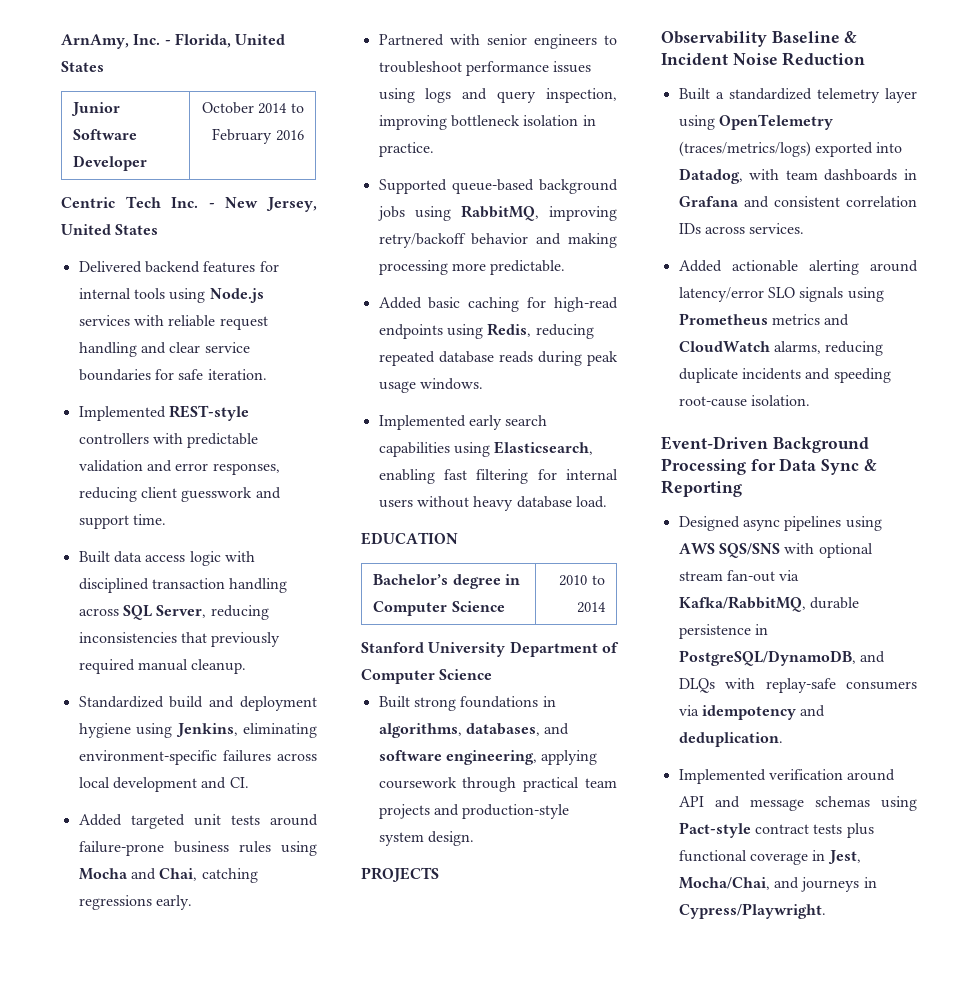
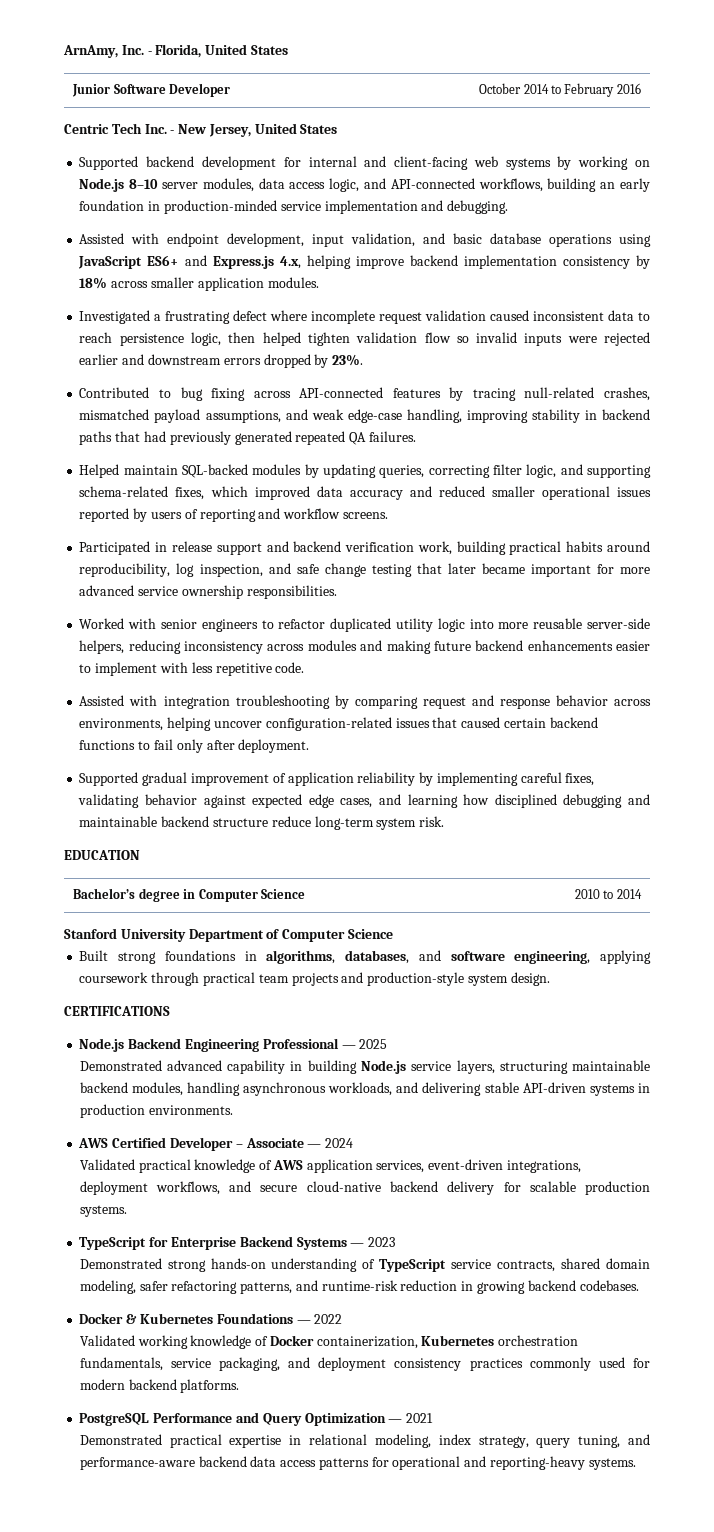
[78,261,279,273] [78,288,264,303] [78,315,268,330] [78,342,250,357] [78,369,267,381] [78,405,249,421] [78,433,259,448] [78,460,280,475] [78,487,281,502] [78,514,166,529] [78,551,255,566] [78,578,288,593] [78,605,269,620] [78,632,281,647] [78,659,247,674] [78,696,317,711] [78,723,317,738] [78,750,317,765] [78,777,249,792] [78,814,318,829] [78,841,317,856] [78,868,258,883] [78,895,192,910] [378,34,617,49] [378,61,592,76] [378,88,617,103] [378,115,596,130] [378,142,434,157] [378,179,618,194] [377,205,617,221] [378,233,617,248] [378,260,566,275] [378,297,618,312] [378,323,594,339] [378,351,618,366] [378,378,483,393] [378,415,548,430] [378,441,594,457] [378,469,618,484] [378,496,607,511] Delivered backend features for internal tools using Node.js services with reliable request handling and clear service boundaries for safe iteration. // Implemented REST-style controllers with predictable validation and error responses, reducing client guesswork and support time. // Built data access logic with disciplined transaction handling across SQL Server, reducing inconsistencies that previously required manual cleanup. // Standardized build and deployment hygiene using Jenkins, eliminating environment-specific failures across local development and CI. // Added targeted unit tests around failure-prone business rules using Mocha and Chai, catching regressions early. // Partnered with senior engineers to troubleshoot performance issues using logs and query inspection, improving bottleneck isolation in practice. // Supported queue-based background jobs using RabbitMQ, improving retry/backoff behavior and making processing more predictable. // Added basic caching for high-read endpoints using Redis, reducing repeated database reads during peak usage windows. // Implemented early search capabilities using Elasticsearch, enabling fast filtering for internal users without heavy database load. -> [79,156,650,170] [79,178,650,192] [79,200,509,214] [79,233,651,247] [78,255,651,269] [79,277,319,291] [79,310,650,324] [79,332,650,346] [79,354,364,368] [79,387,651,401] [79,409,651,423] [79,431,416,445] [79,464,651,478] [79,486,652,500] [79,508,388,522] [79,541,650,555] [79,563,650,577] [79,585,337,599] [79,618,650,632] [79,640,651,654] [79,662,305,676] [79,695,652,709] [79,717,598,731] [79,739,310,753] [79,772,595,786] [78,794,651,808] [79,816,445,830] Supported backend development for internal and client-facing web systems by working on Node.js 8–10 server modules, data access logic, and API-connected workflows, building an early foundation in production-minded service implementation and debugging. // Assisted with endpoint development, input validation, and basic database operations using JavaScript ES6+ and Express.js 4.x, helping improve backend implementation consistency by 18% across smaller application modules. // Investigated a frustrating defect where incomplete request validation caused inconsistent data to reach persistence logic, then helped tighten validation flow so invalid inputs were rejected earlier and downstream errors dropped by 23%. // Contributed to bug fixing across API-connected features by tracing null-related crashes, mismatched payload assumptions, and weak edge-case handling, improving stability in backend paths that had previously generated repeated QA failures. // Helped maintain SQL-backed modules by updating queries, correcting filter logic, and supporting schema-related fixes, which improved data accuracy and reduced smaller operational issues reported by users of reporting and workflow screens. // Participated in release support and backend verification work, building practical habits around reproducibility, log inspection, and safe change testing that later became important for more advanced service ownership responsibilities. // Worked with senior engineers to refactor duplicated utility logic into more reusable server-side helpers, reducing inconsistency across modules and making future backend enhancements easier to implement with less repetitive code. // Assisted with integration troubleshooting by comparing request and response behavior across environments, helping uncover configuration-related issues that caused certain backend functions to fail only after deployment. // Supported gradual improvement of application reliability by implementing careful fixes, validating behavior against expected edge cases, and learning how disciplined debugging and maintainable backend structure reduce long-term system risk.
[361,867,439,882] [661,31,858,47] [661,52,866,66] [678,88,917,103] [678,114,833,130] [678,141,903,157] [678,168,917,184] [678,196,917,208] [678,223,805,234] [678,260,918,275] [678,287,884,302] [678,313,850,326] [678,341,884,356] [678,368,891,383] [678,395,810,407] [661,436,869,453] [661,458,877,475] [661,480,742,497] [678,516,882,531] [678,543,873,558] [678,570,800,582] [678,596,859,612] [678,624,768,639] [678,650,885,666] [678,678,917,693] [678,705,826,720] [678,732,783,747] [678,769,896,784] [678,796,917,811] [678,822,874,838] [678,850,861,865] [678,877,877,892] [678,903,826,919] PROJECTS // Observability Baseline & Incident Noise Reduction // Built a standardized telemetry layer using OpenTelemetry (traces/metrics/logs) exported into Datadog, with team dashboards in Grafana and consistent correlation IDs across services. // Added actionable alerting around latency/error SLO signals using Prometheus metrics and CloudWatch alarms, reducing duplicate incidents and speeding root-cause isolation. // Event-Driven Background Processing for Data Sync & Reporting // Designed async pipelines using AWS SQS/SNS with optional stream fan-out via Kafka/RabbitMQ, durable persistence in PostgreSQL/DynamoDB, and DLQs with replay-safe consumers via idempotency and deduplication. // Implemented verification around API and message schemas using Pact-style contract tests plus functional coverage in Jest, Mocha/Chai, and journeys in Cypress/Playwright. -> [64,1006,170,1016] [79,1038,388,1052] [79,1060,650,1074] [79,1082,650,1096] [79,1104,233,1118] [78,1137,354,1151] [79,1159,581,1173] [79,1181,650,1195] [79,1205,127,1217] [79,1236,396,1250] [79,1258,650,1272] [79,1280,639,1294] [79,1313,343,1324] [79,1335,579,1349] [79,1357,651,1371] [79,1379,240,1393] [79,1412,434,1426] [79,1434,650,1448] [79,1456,636,1470] CERTIFICATIONS // Node.js Backend Engineering Professional — 2025 // Demonstrated advanced capability in building Node.js service layers, structuring maintainable backend modules, handling asynchronous workloads, and delivering stable API-driven systems in production environments. // AWS Certified Developer – Associate — 2024 // Validated practical knowledge of AWS application services, event-driven integrations, deployment workflows, and secure cloud-native backend delivery for scalable production systems. // TypeScript for Enterprise Backend Systems — 2023 // Demonstrated strong hands-on understanding of TypeScript service contracts, shared domain modeling, safer refactoring patterns, and runtime-risk reduction in growing backend codebases. // Docker & Kubernetes Foundations — 2022 // Validated working knowledge of Docker containerization, Kubernetes orchestration fundamentals, service packaging, and deployment consistency practices commonly used for modern backend platforms. // PostgreSQL Performance and Query Optimization — 2021 // Demonstrated practical expertise in relational modeling, index strategy, query tuning, and performance-aware backend data access patterns for operational and reporting-heavy systems.

